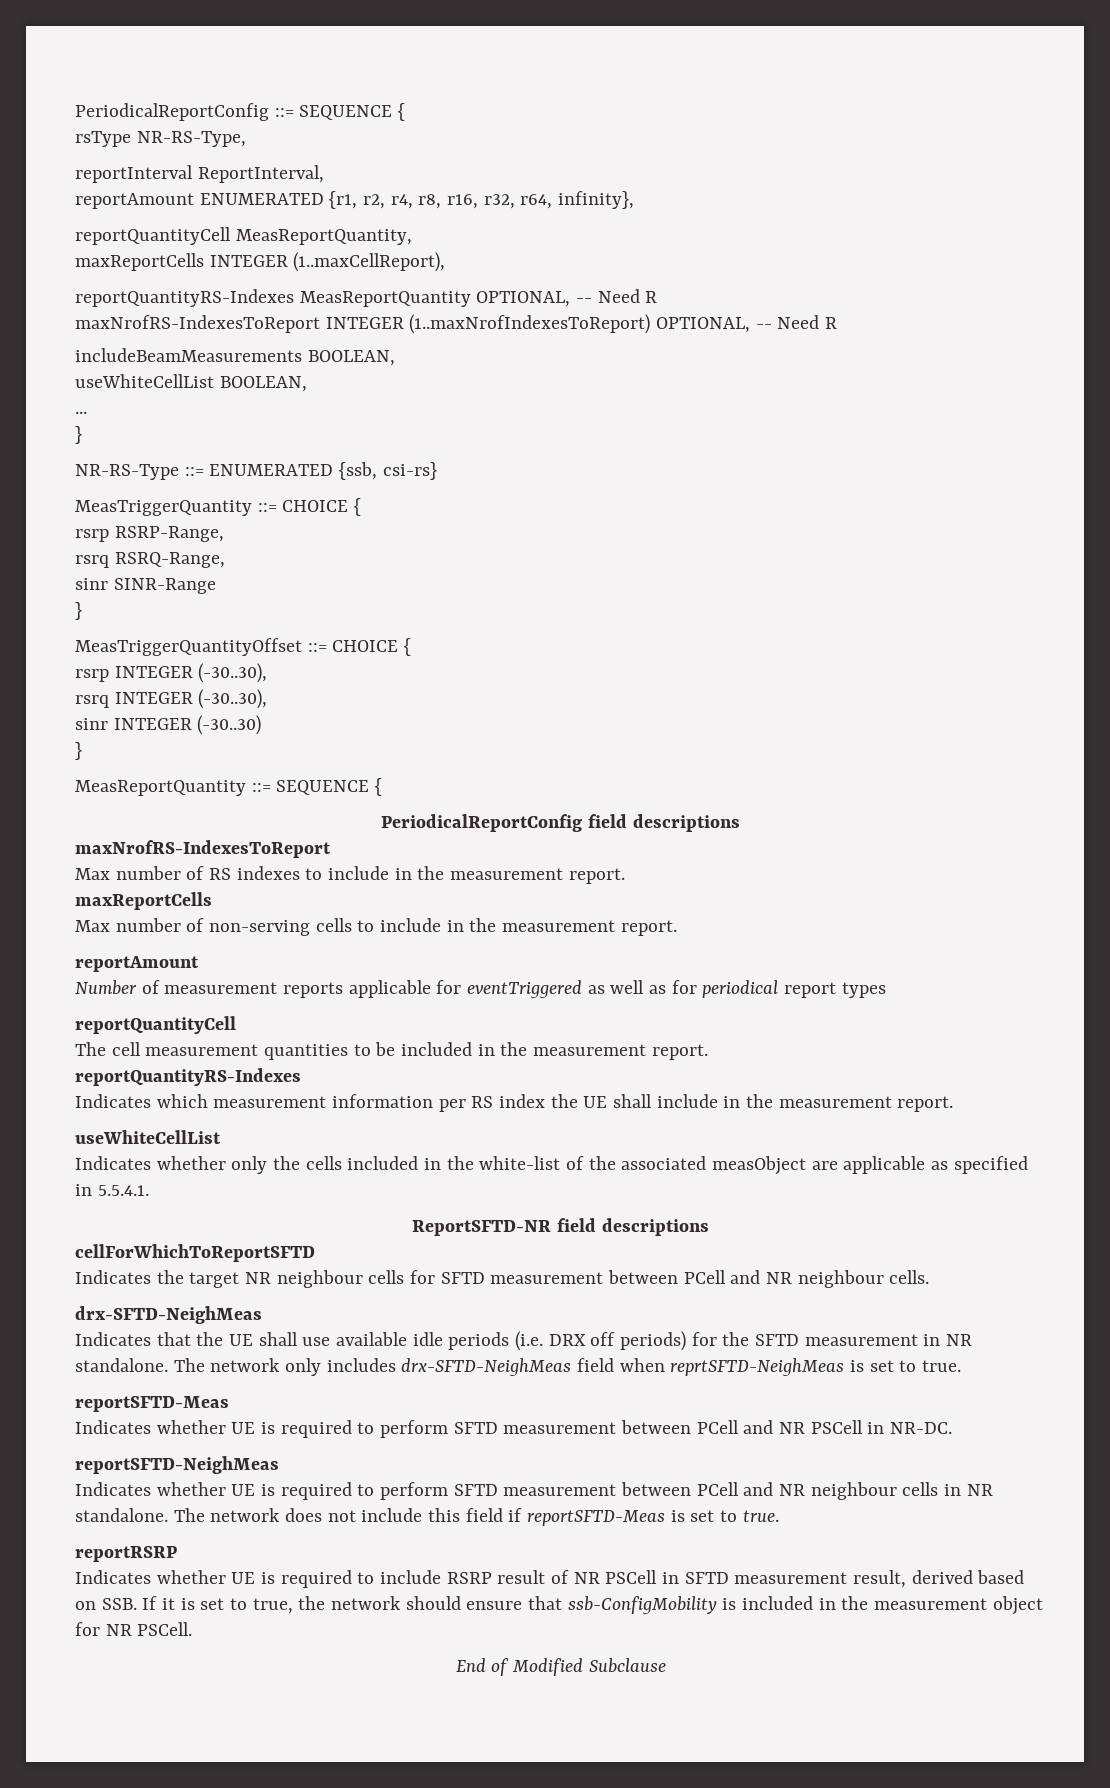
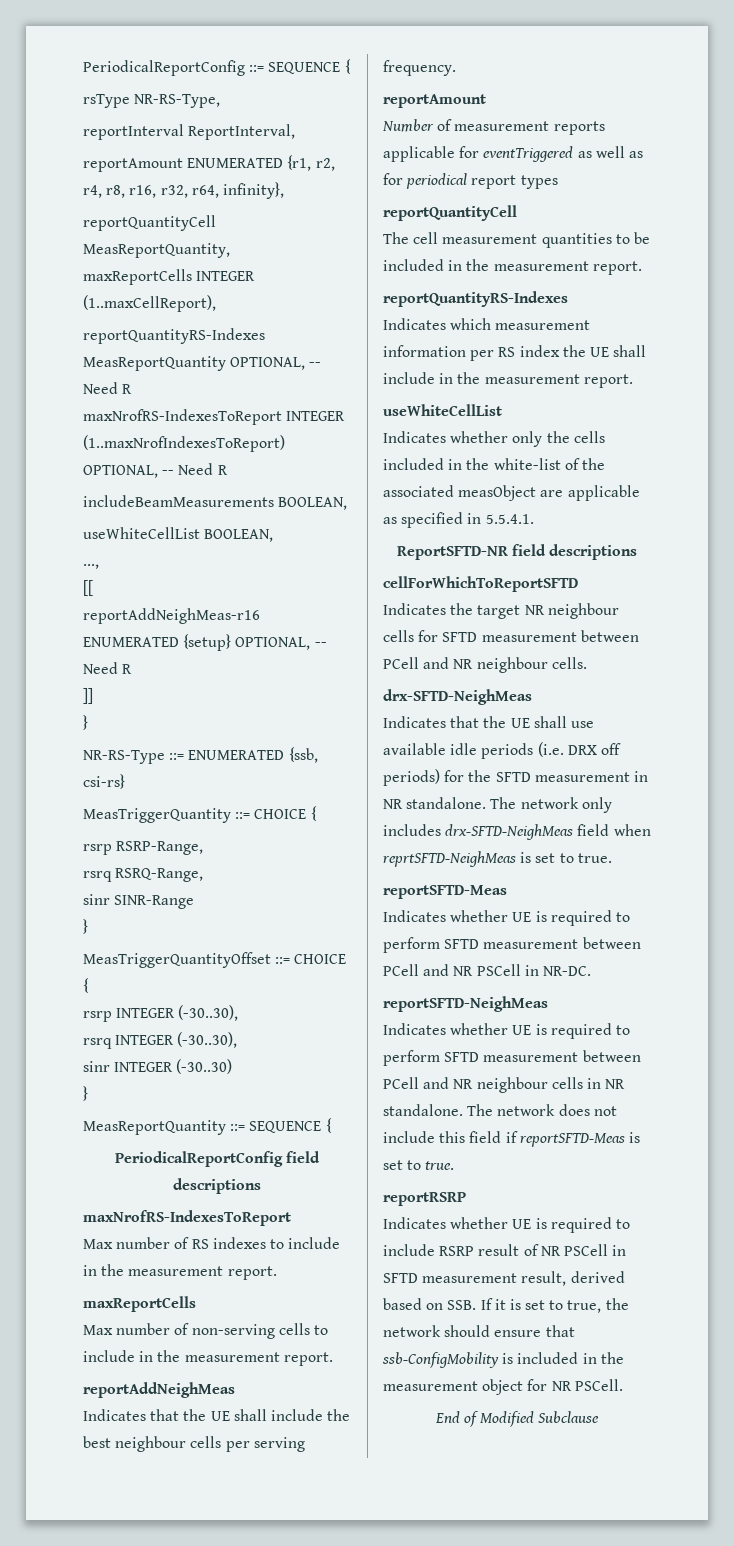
[75,411,87,414] ... -> [83,564,99,569] [83,580,93,596] [83,608,260,624] [83,634,327,651] [83,662,133,674] [83,688,93,704] ..., // [[ // reportAddNeighMeas-r16 ENUMERATED {setup} OPTIONAL, -- Need R // ]]
(677, 928) none -> [83,1382,235,1398] [83,1409,351,1421] [83,1436,305,1452] [383,60,456,76] // reportAddNeighMeas // Indicates that the UE shall include the best neighbour cells per serving frequency.

